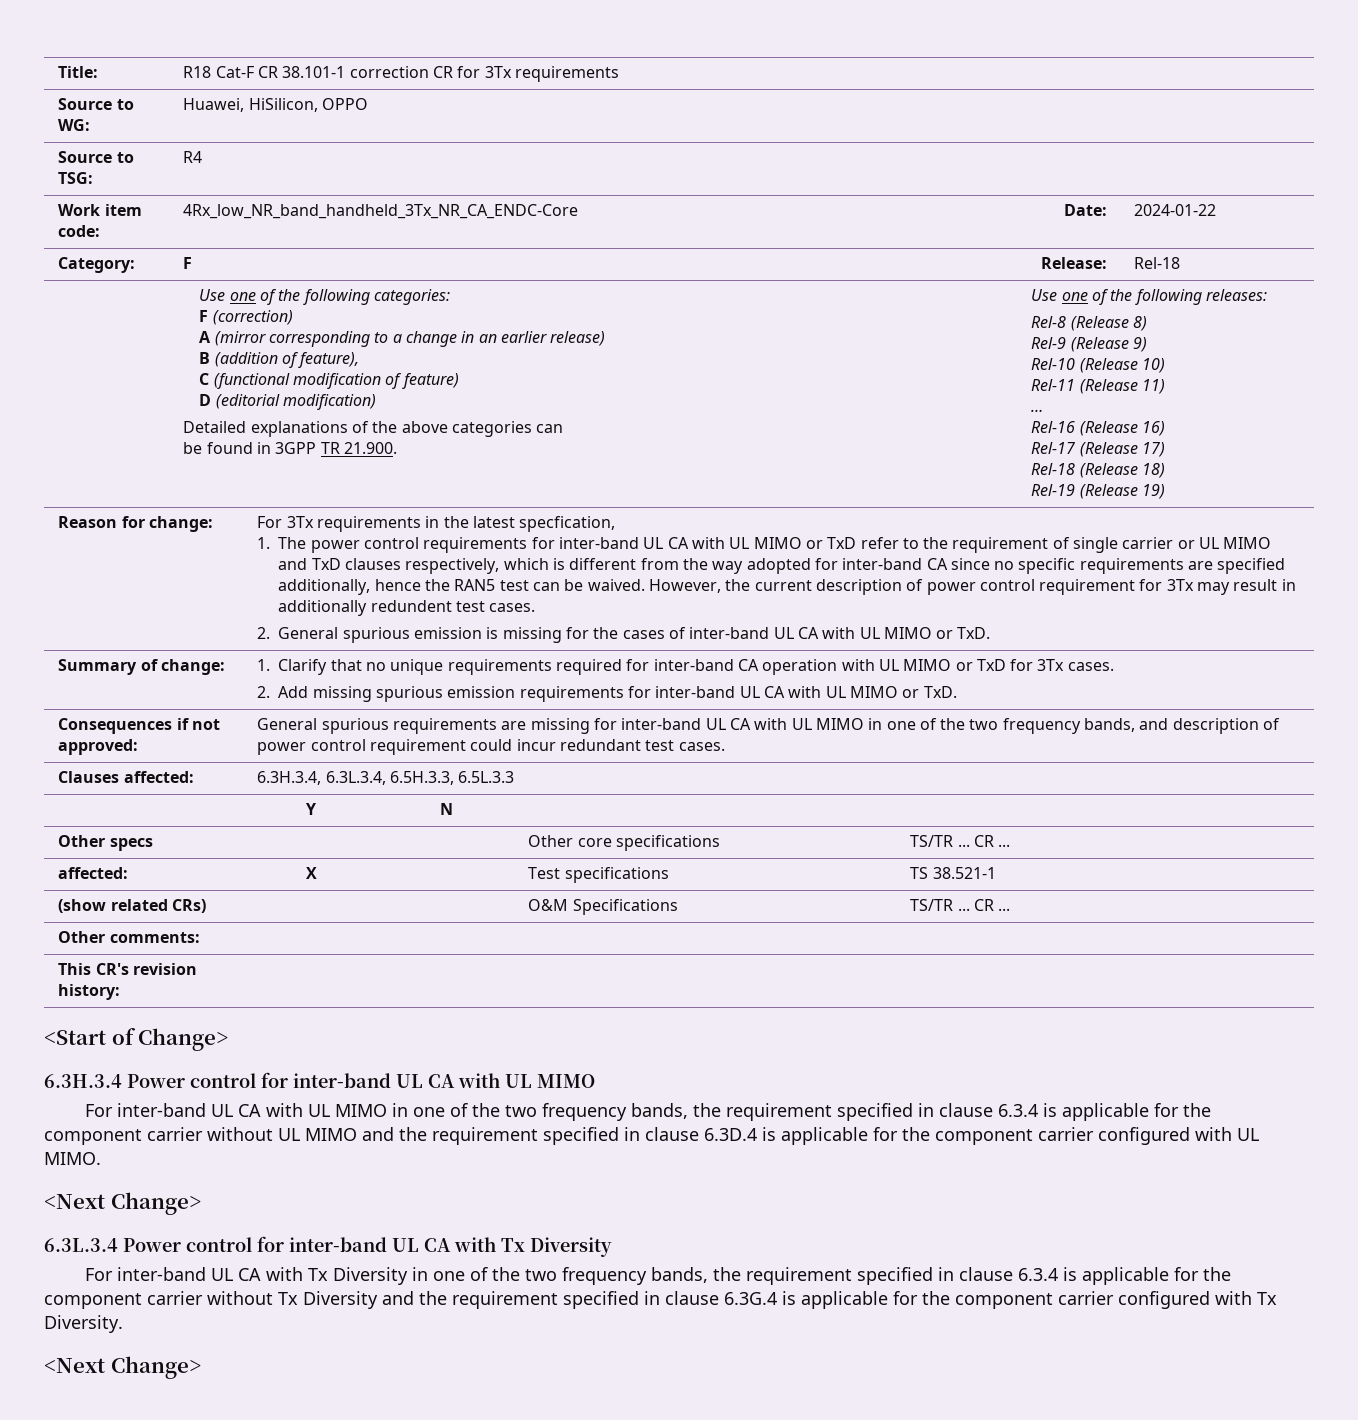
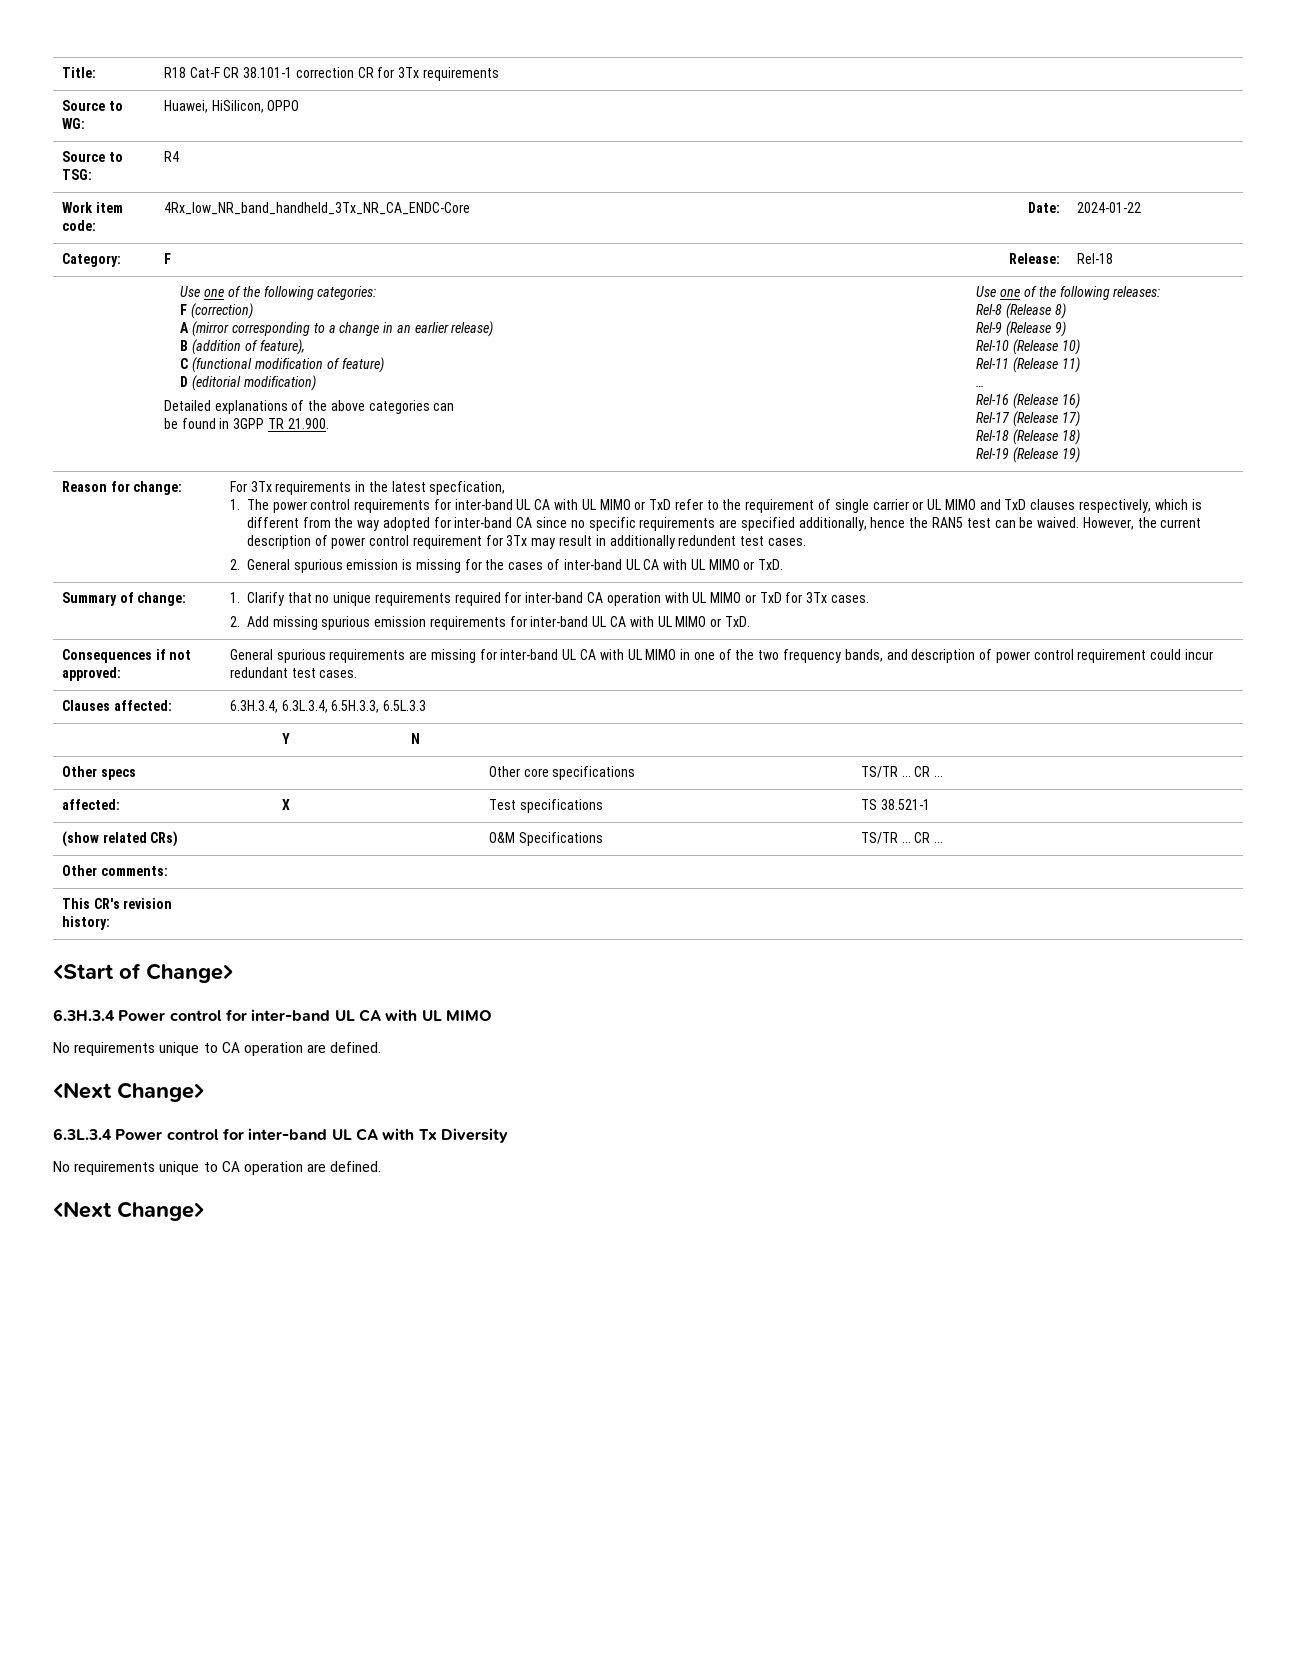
[85,1103,1212,1121] [44,1127,1259,1145] [44,1152,101,1165] For inter-band UL CA with UL MIMO in one of the two frequency bands, the requirement specified in clause 6.3.4 is applicable for the component carrier without UL MIMO and the requirement specified in clause 6.3D.4 is applicable for the component carrier configured with UL MIMO. -> [53,1042,382,1056] No requirements unique to CA operation are defined.
[85,1267,1232,1285] [44,1291,1277,1309] [44,1315,123,1333] For inter-band UL CA with Tx Diversity in one of the two frequency bands, the requirement specified in clause 6.3.4 is applicable for the component carrier without Tx Diversity and the requirement specified in clause 6.3G.4 is applicable for the component carrier configured with Tx Diversity. -> [53,1161,382,1175] No requirements unique to CA operation are defined.

